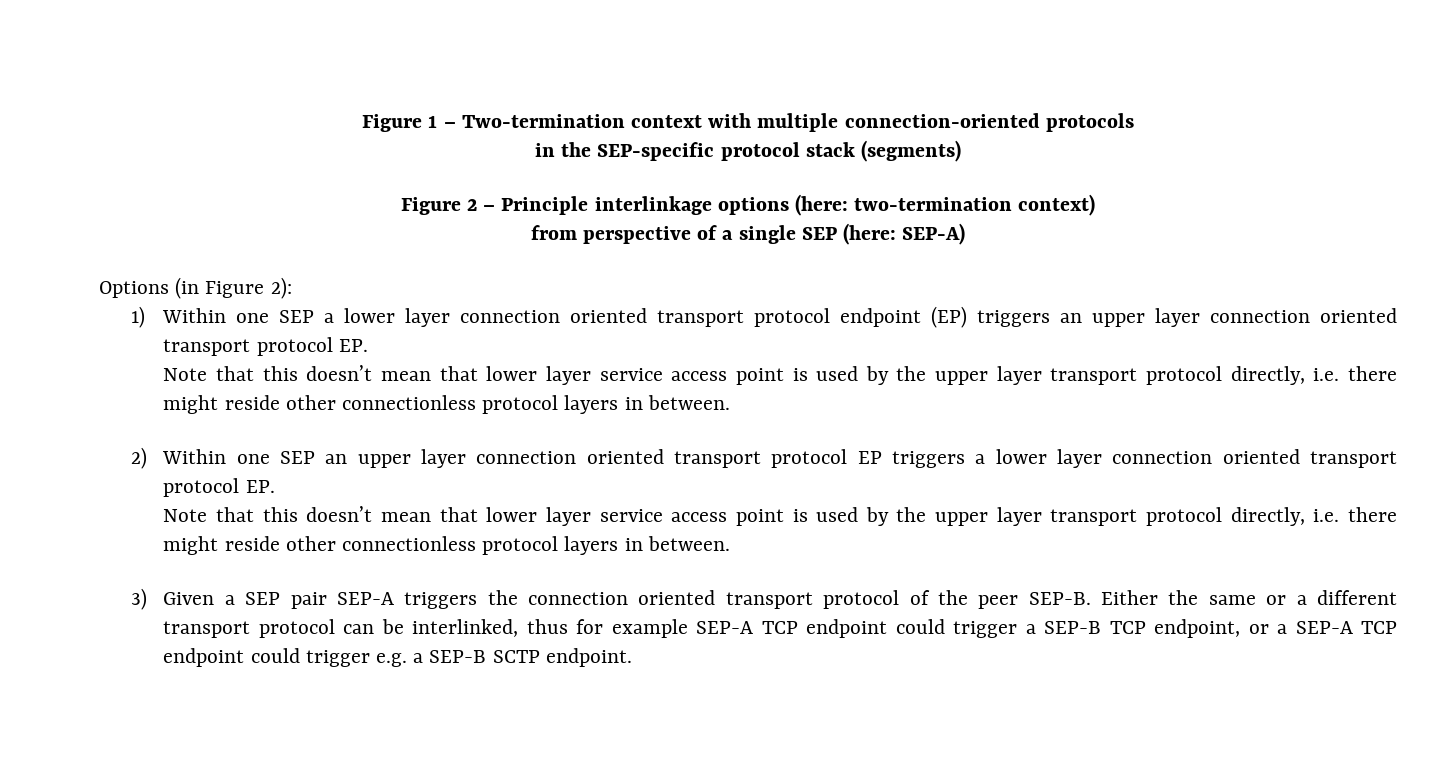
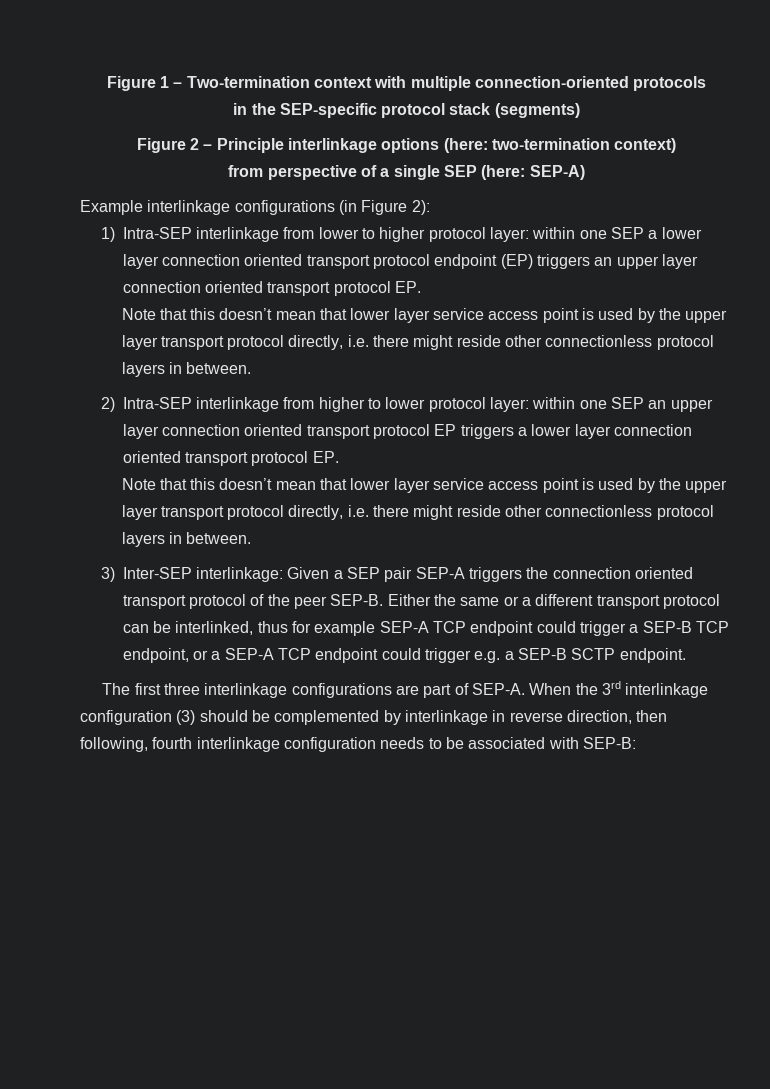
[99,281,169,298] Options -> [80,200,335,215] Example interlinkage configurations
[162,308,227,323] Within -> [122,227,576,242] Intra-SEP interlinkage from lower to higher protocol layer: within
[162,449,227,464] Within -> [122,397,576,412] Intra-SEP interlinkage from higher to lower protocol layer: within
(148, 599) none -> [122,567,284,582] Inter-SEP interlinkage:
(632, 657) none -> [102,681,709,698] [80,710,668,725] [80,737,636,752] // The first three interlinkage configurations are part of SEP-A. When the 3rd interlinkage configuration (3) should be complemented by interlinkage in reverse direction, then following, fourth interlinkage configuration needs to be associated with SEP-B:

